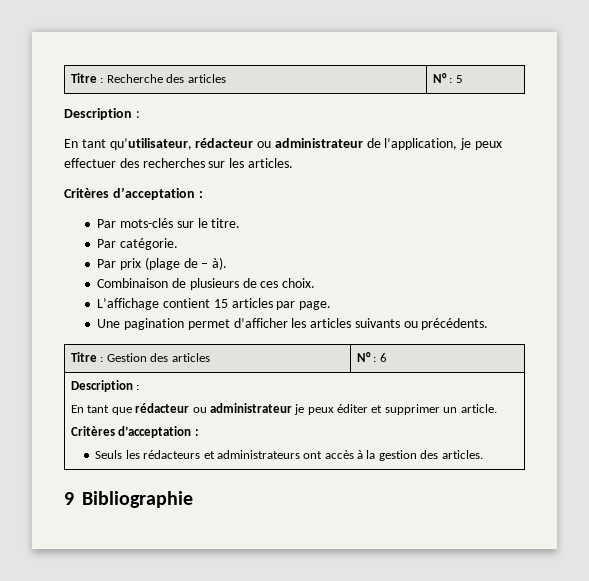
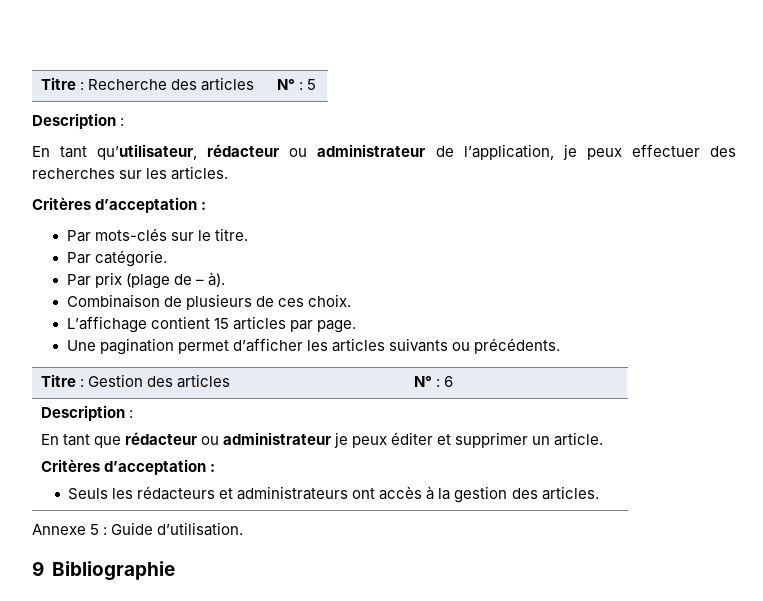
(483, 454) none -> [32,522,244,536] // Annexe 5 : Guide d’utilisation.

